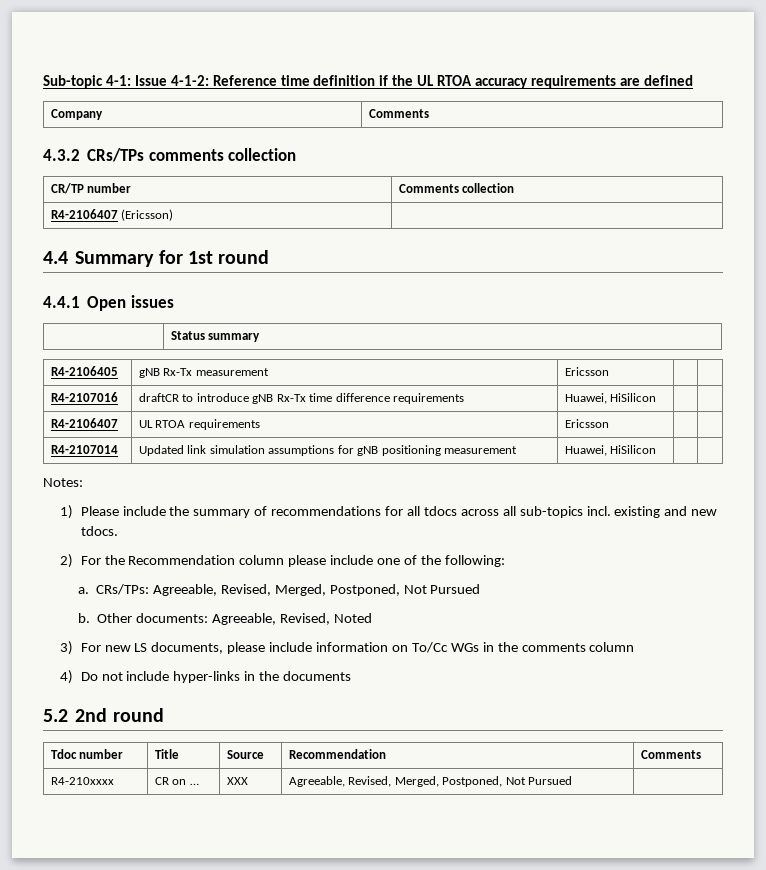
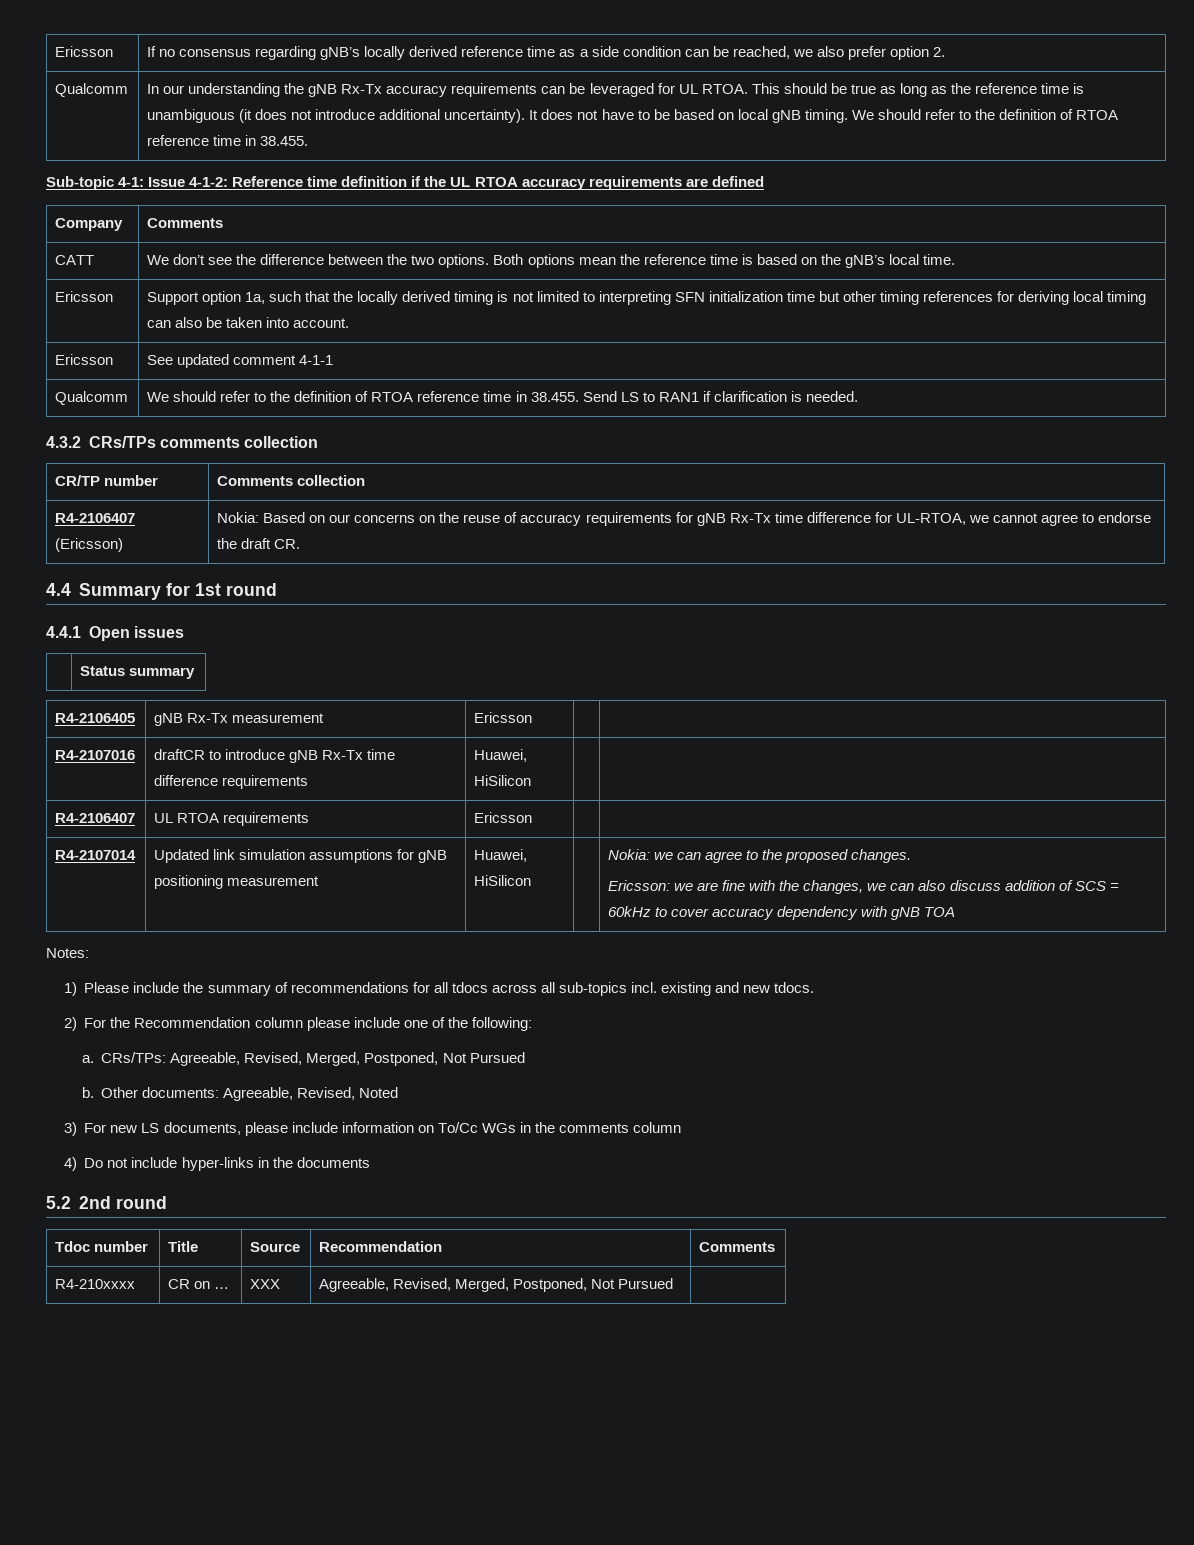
(43, 82) none -> [55,46,114,57] [147,46,946,60] [55,83,129,97] [147,83,1085,97] [147,109,1119,123] [147,135,309,146] Ericsson | If no consensus regarding gNB’s locally derived reference time as a side condition can be reached, we also prefer option 2. // Qualcomm | In our understanding the gNB Rx-Tx accuracy requirements can be leveraged for UL RTOA. This should be true as long as the reference time is unambiguous (it does not introduce additional uncertainty). It does not have to be based on local gNB timing. We should refer to the definition of RTOA reference time in 38.455. //
(429, 113) none -> [55,255,95,265] [147,254,956,268] [55,291,114,302] [147,291,1147,305] [147,317,350,328] [55,354,114,365] [147,354,334,368] [55,391,129,405] [147,391,858,402] // CATT | We don’t see the difference between the two options. Both options mean the reference time is based on the gNB’s local time. // Ericsson | Support option 1a, such that the locally derived timing is not limited to interpreting SFN initialization time but other timing references for deriving local timing can also be taken into account. // Ericsson | See updated comment 4-1-1 // Qualcomm | We should refer to the definition of RTOA reference time in 38.455. Send LS to RAN1 if clarification is needed.
(174, 215) none -> [217,512,1152,526] [217,538,301,549] Nokia: Based on our concerns on the reuse of accuracy requirements for gNB Rx-Tx time difference for UL-RTOA, we cannot agree to endorse the draft CR.
(657, 449) none -> [608,849,912,863] [608,880,1119,894] [608,906,956,920] Nokia: we can agree to the proposed changes. // Ericsson: we are fine with the changes, we can also discuss addition of SCS = 60kHz to cover accuracy dependency with gNB TOA

